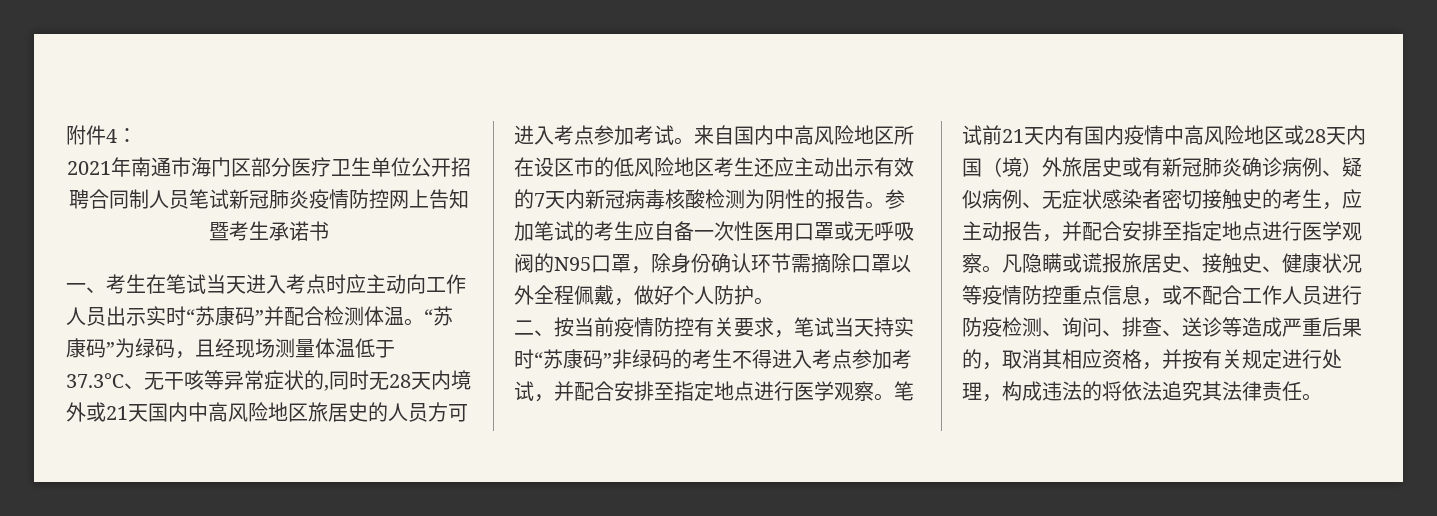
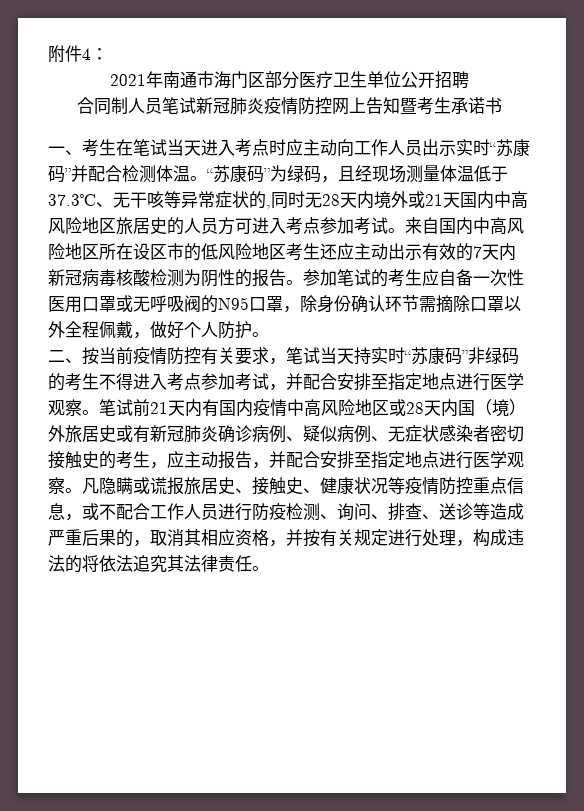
(89, 199) none -> (469, 80) //

